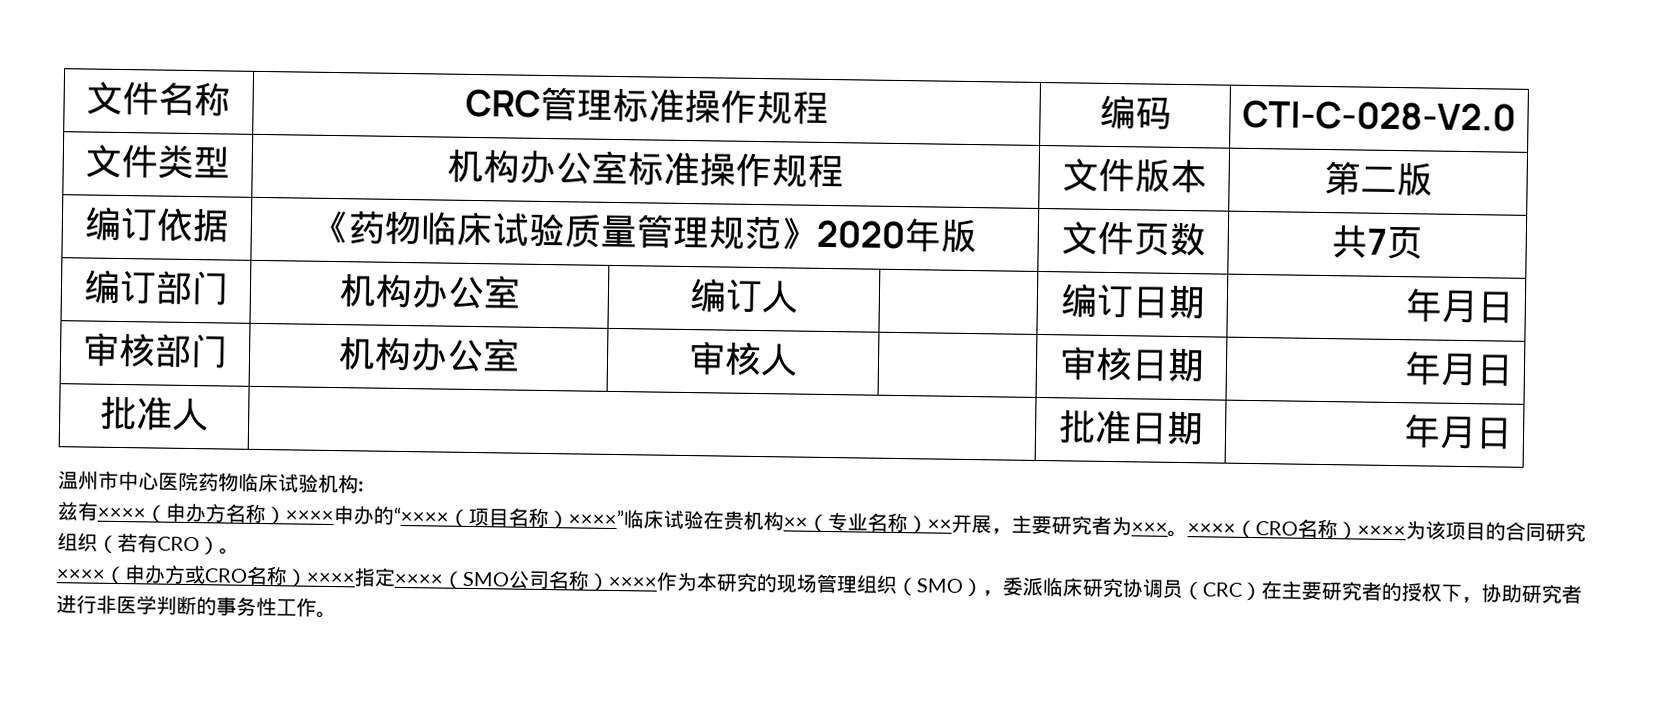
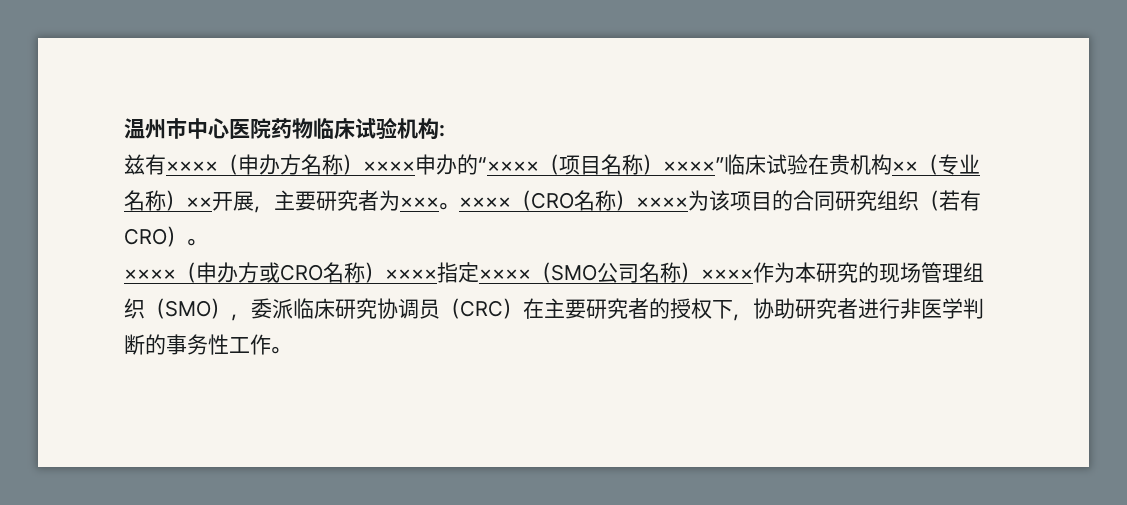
[86,81,231,117] [464,86,829,125] [1098,94,1172,130] [1242,99,1516,132] [85,144,230,180] [447,148,844,189] [1061,157,1207,194] [1323,160,1433,197] [84,206,230,243] [312,210,978,254] [1060,220,1207,257] [1331,225,1423,260] [83,269,229,306] [338,273,521,310] [689,278,799,314] [1059,283,1206,320] [1405,288,1516,324] [82,332,228,369] [337,336,520,373] [688,341,798,377] [1058,346,1205,383] [1404,351,1515,387] [99,395,209,432] [1057,409,1204,446] [1403,414,1514,450] 文件名称 | CRC管理标准操作规程 | 编码 | CTI-C-028-V2.0 // 文件类型 | 机构办公室标准操作规程 | 文件版本 | 第二版 // 编订依据 | 《药物临床试验质量管理规范》2020年版 | 文件页数 | 共7页 // 编订部门 | 机构办公室 | 编订人 | | 编订日期 | 年月日 // 审核部门 | 机构办公室 | 审核人 | | 审核日期 | 年月日 // 批准人 | | 批准日期 | 年月日 // -> (124, 128) none

